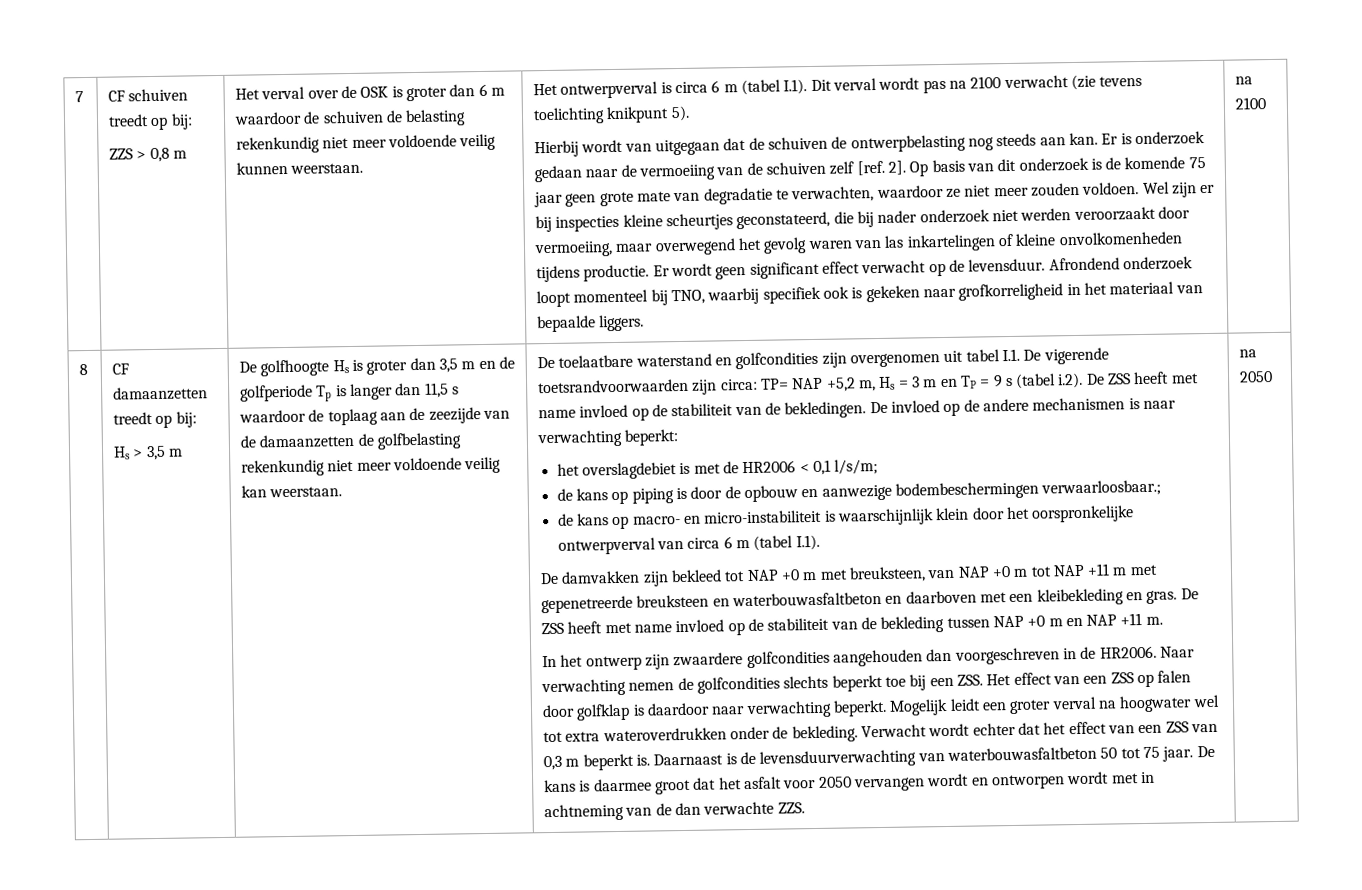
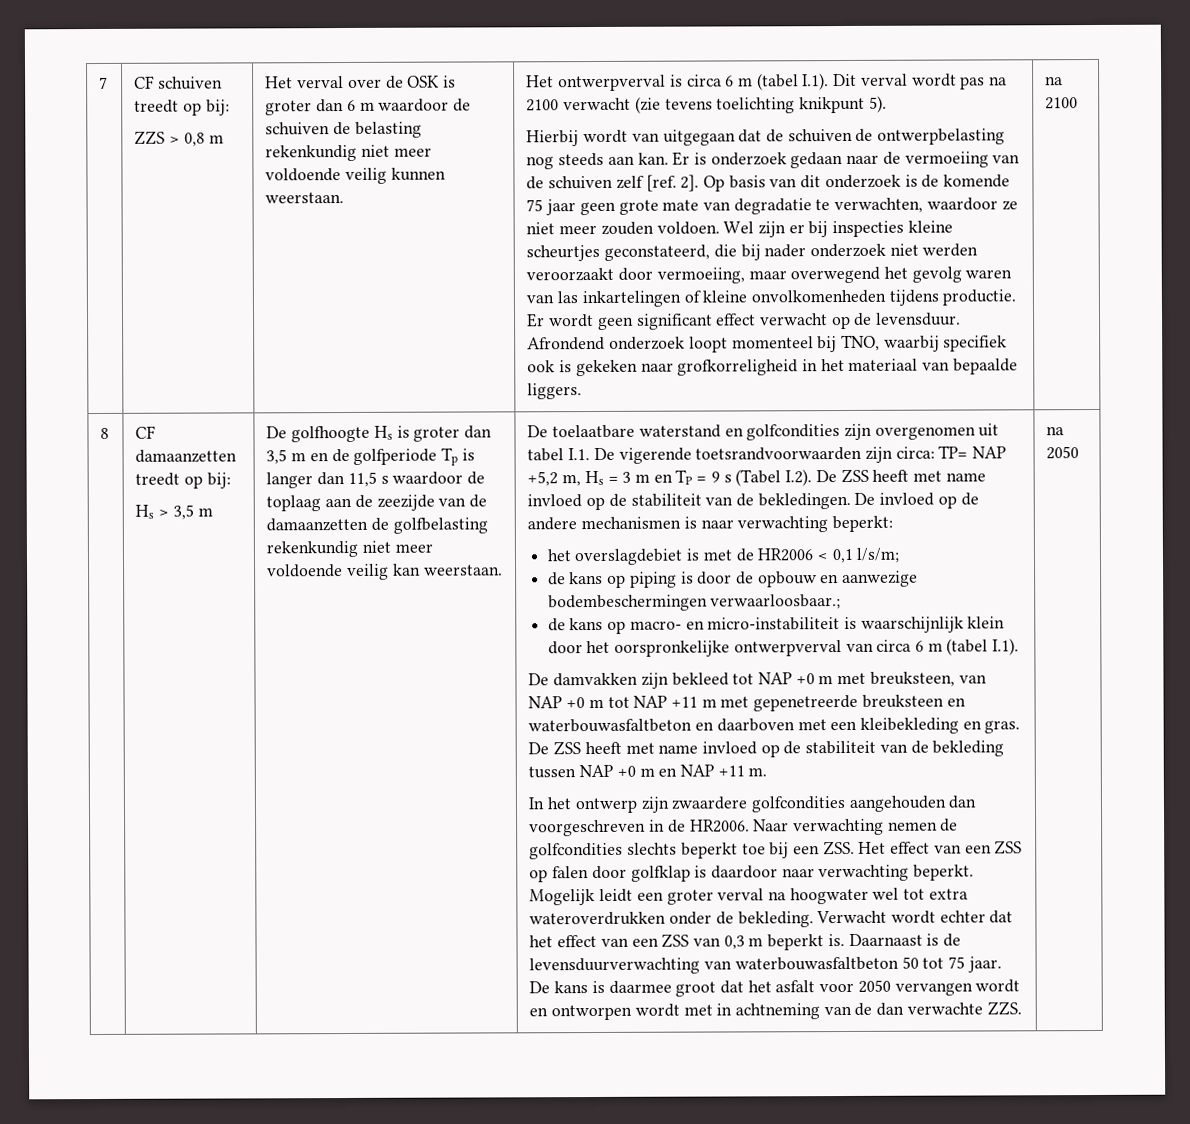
[1015,372,1084,389] (tabel i.2). -> [735,469,813,487] (Tabel I.2).

